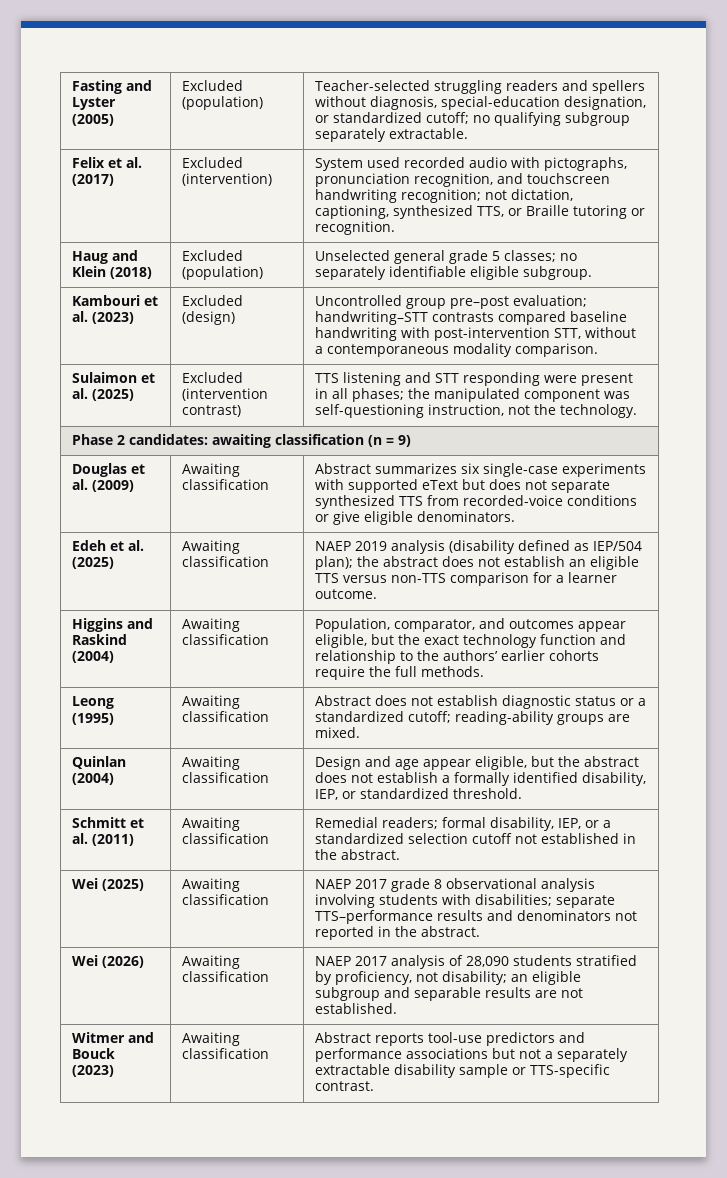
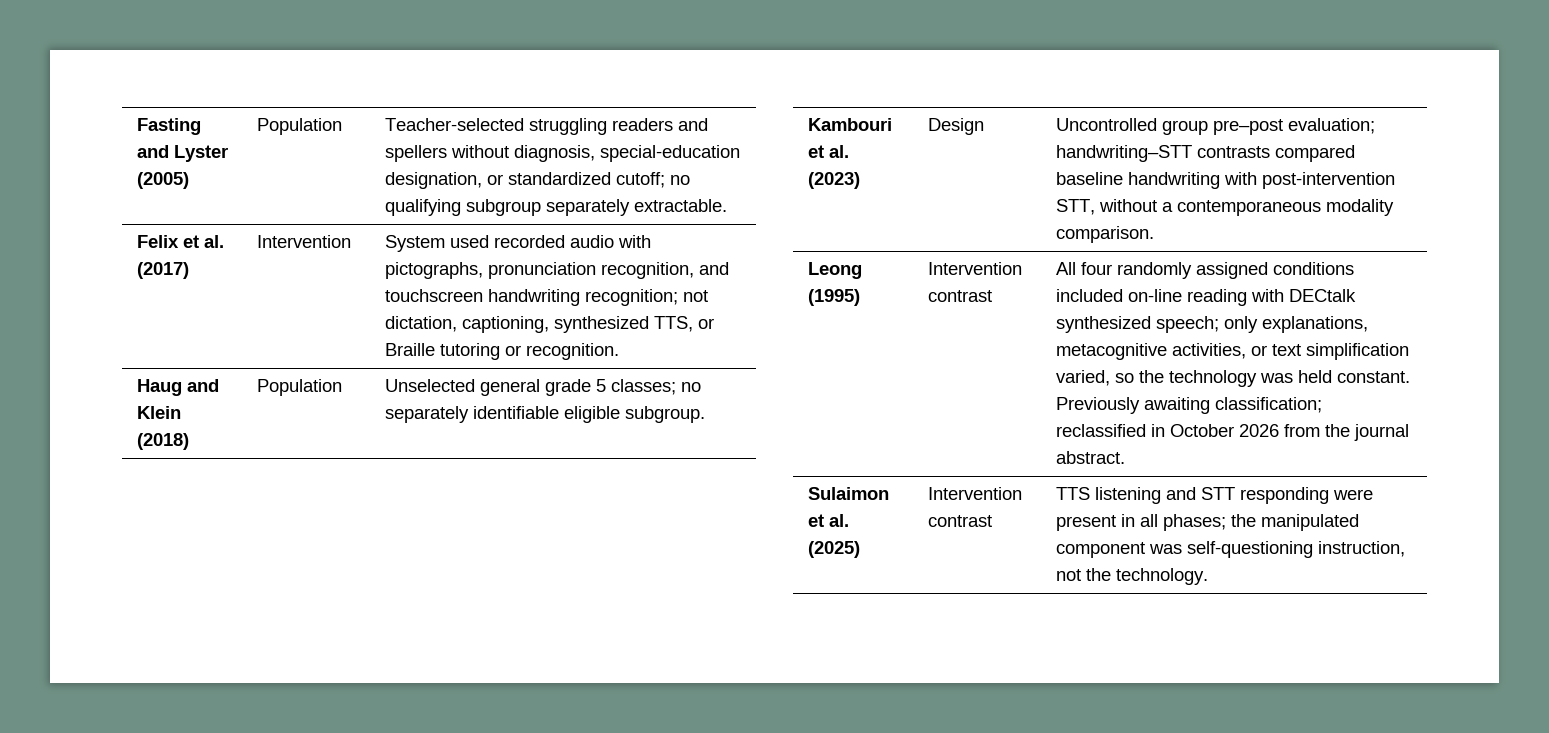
[181,80,243,91] [181,96,263,110] Excluded (population) -> [256,118,342,135] Population
[181,157,243,168] [181,173,272,186] Excluded (intervention) -> [256,235,351,248] Intervention
[181,250,243,261] [181,266,263,280] Excluded (population) -> [256,379,342,396] Population
[181,295,243,306] [181,311,235,325] Excluded (design) -> [927,118,984,135] Design
(598, 350) none -> [807,262,862,279] [807,289,860,306] [927,262,1022,275] [927,290,992,302] [1055,262,1354,279] [1055,289,1356,306] [1055,316,1368,333] [1055,343,1409,360] [1055,370,1410,387] [1055,397,1322,414] [1055,424,1409,441] [1055,451,1125,464] // Leong (1995) | Intervention contrast | All four randomly assigned conditions included on-line reading with DECtalk synthesized speech; only explanations, metacognitive activities, or text simplification varied, so the technology was held constant. Previously awaiting classification; reclassified in October 2026 from the journal abstract.
[181,372,243,383] [181,388,268,401] [181,405,241,417] Excluded (intervention contrast) -> [927,487,1022,500] [927,515,992,527] Intervention contrast
[71,434,411,448] [71,463,145,477] [71,479,134,492] [181,463,240,477] [181,479,269,490] [314,463,646,477] [314,479,610,493] [314,495,637,509] [314,511,515,525] [71,540,144,551] [71,557,114,569] [181,540,240,554] [181,556,269,567] [314,540,642,554] [314,556,639,570] [314,572,617,586] [314,589,377,599] [71,618,153,632] [71,634,127,645] [71,651,114,663] [181,618,240,632] [181,634,269,645] [314,618,626,632] [314,634,626,648] [314,650,599,664] [314,666,484,680] [71,696,114,709] [71,713,114,725] [181,695,240,709] [181,711,269,722] [314,695,646,709] [314,711,630,725] [314,727,360,738] [71,756,126,769] [71,773,114,785] [181,756,240,770] [181,772,269,783] [314,756,639,770] [314,772,646,786] [314,788,522,800] [71,817,144,828] [71,833,134,846] [181,817,240,831] [181,833,269,844] [314,817,611,831] [314,833,636,844] [314,849,400,860] [71,878,144,891] [181,878,240,892] [181,894,269,905] [314,878,595,892] [314,894,615,908] [314,910,637,924] [314,926,480,940] [71,955,144,968] [181,955,240,969] [181,971,269,982] [314,955,637,969] [314,971,581,985] [314,987,583,1001] [314,1003,397,1014] [71,1032,154,1043] [71,1048,115,1059] [71,1065,114,1077] [181,1032,240,1046] [181,1048,269,1059] [314,1032,585,1046] [314,1048,628,1062] [314,1064,610,1078] [314,1081,374,1091] // Phase 2 candidates: awaiting classification (n = 9) // Douglas et al. (2009) | Awaiting classification | Abstract summarizes six single-case experiments with supported eText but does not separate synthesized TTS from recorded-voice conditions or give eligible denominators. // Edeh et al. (2025) | Awaiting classification | NAEP 2019 analysis (disability defined as IEP/504 plan); the abstract does not establish an eligible TTS versus non-TTS comparison for a learner outcome. // Higgins and Raskind (2004) | Awaiting classification | Population, comparator, and outcomes appear eligible, but the exact technology function and relationship to the authors’ earlier cohorts require the full methods. // Leong (1995) | Awaiting classification | Abstract does not establish diagnostic status or a standardized cutoff; reading-ability groups are mixed. // Quinlan (2004) | Awaiting classification | Design and age appear eligible, but the abstract does not establish a formally identified disability, IEP, or standardized threshold. // Schmitt et al. (2011) | Awaiting classification | Remedial readers; formal disability, IEP, or a standardized selection cutoff not established in the abstract. // Wei (2025) | Awaiting classification | NAEP 2017 grade 8 observational analysis involving students with disabilities; separate TTS–performance results and denominators not reported in the abstract. // Wei (2026) | Awaiting classification | NAEP 2017 analysis of 28,090 students stratified by proficiency, not disability; an eligible subgroup and separable results are not established. // Witmer and Bouck (2023) | Awaiting classification | Abstract reports tool-use predictors and performance associations but not a separately extractable disability sample or TTS-specific contrast. -> (1208, 576) none

